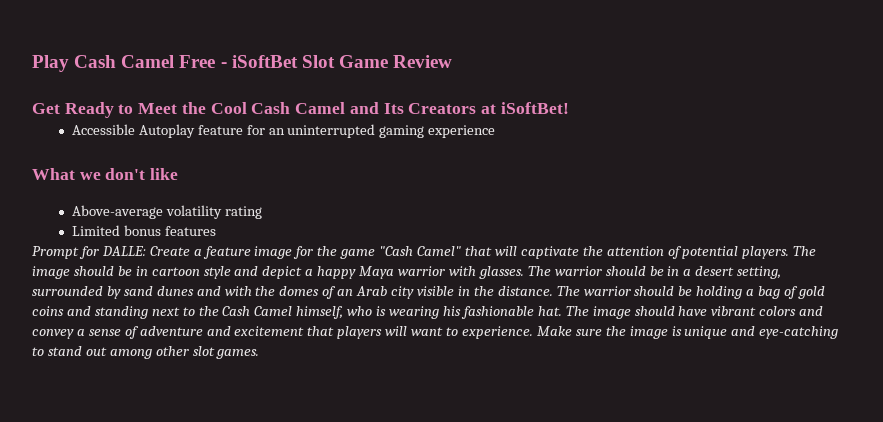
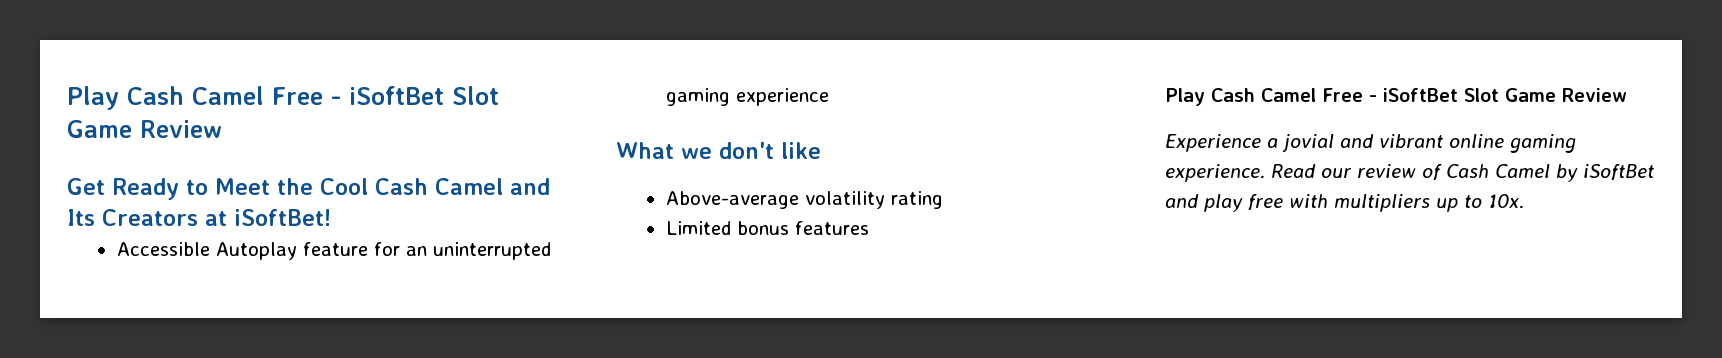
[32,246,817,259] [32,266,782,279] [32,286,825,299] [32,306,824,319] [32,326,839,339] [32,346,260,359] Prompt for DALLE: Create a feature image for the game "Cash Camel" that will captivate the attention of potential players. The image should be in cartoon style and depict a happy Maya warrior with glasses. The warrior should be in a desert setting, surrounded by sand dunes and with the domes of an Arab city visible in the distance. The warrior should be holding a bag of gold coins and standing next to the Cash Camel himself, who is wearing his fashionable hat. The image should have vibrant colors and convey a sense of adventure and excitement that players will want to experience. Make sure the image is unique and eye-catching to stand out among other slot games. -> [1165,88,1627,106] [1165,134,1576,153] [1165,164,1655,182] [1165,194,1524,212] Play Cash Camel Free - iSoftBet Slot Game Review // Experience a jovial and vibrant online gaming experience. Read our review of Cash Camel by iSoftBet and play free with multipliers up to 10x.

